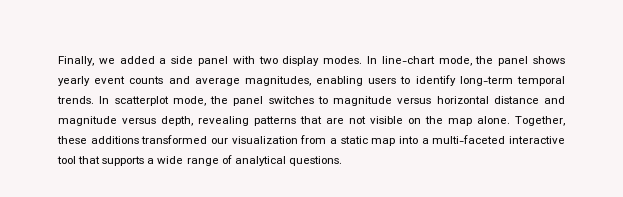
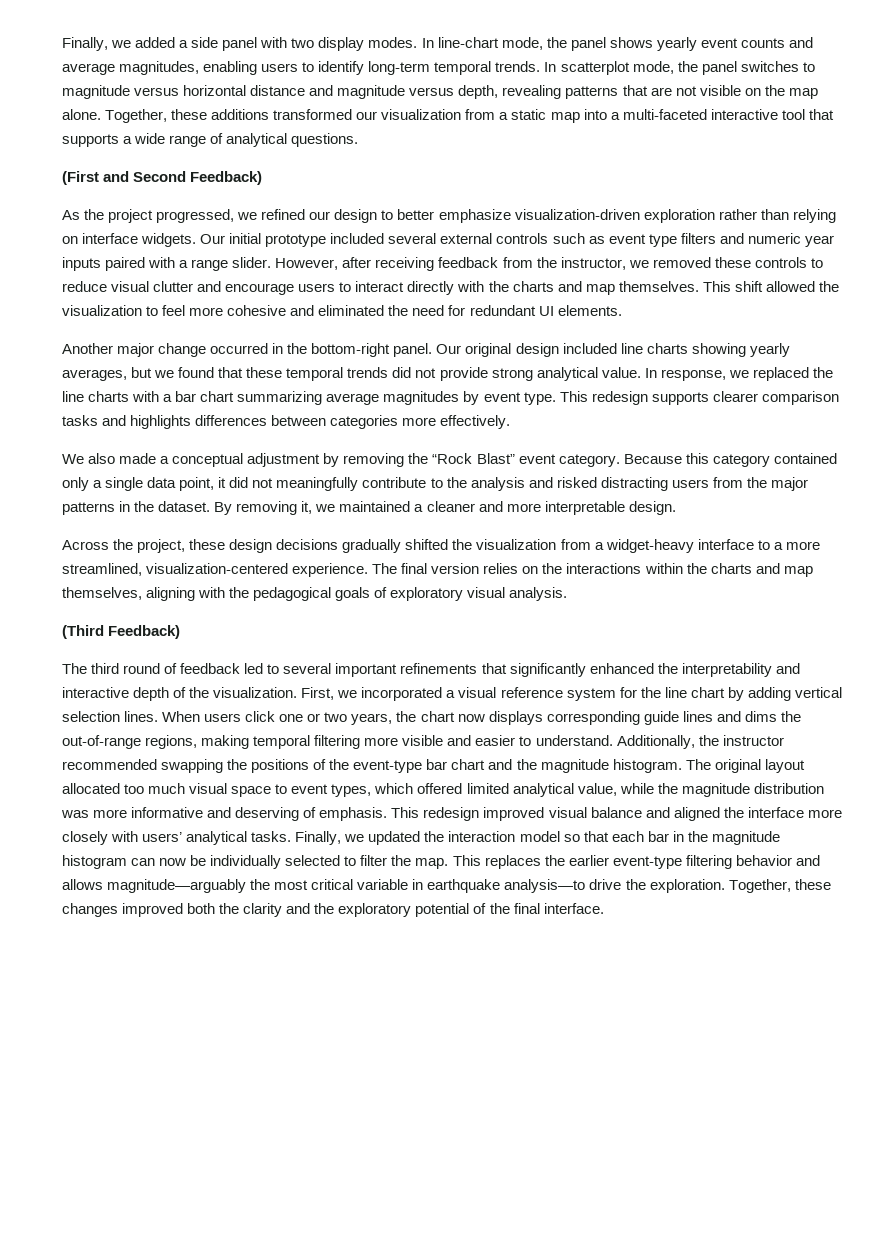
(342, 161) none -> [62,171,263,185] [62,209,836,223] [62,233,834,247] [62,257,823,271] [62,281,839,295] [62,305,622,316] [62,343,790,357] [62,367,833,381] [62,391,839,405] [62,415,511,429] [62,453,837,467] [62,477,808,491] [62,501,676,515] [62,539,820,553] [62,563,813,577] [62,587,568,601] [62,625,181,639] [62,663,800,677] [62,687,842,701] [62,711,801,725] [62,735,784,749] [62,759,805,773] [62,783,824,797] [61,807,842,821] [62,831,780,845] [62,855,820,869] [62,879,831,893] [62,903,604,917] // (First and Second Feedback) // As the project progressed, we refined our design to better emphasize visualization-driven exploration rather than relying on interface widgets. Our initial prototype included several external controls such as event type filters and numeric year inputs paired with a range slider. However, after receiving feedback from the instructor, we removed these controls to reduce visual clutter and encourage users to interact directly with the charts and map themselves. This shift allowed the visualization to feel more cohesive and eliminated the need for redundant UI elements. // Another major change occurred in the bottom-right panel. Our original design included line charts showing yearly averages, but we found that these temporal trends did not provide strong analytical value. In response, we replaced the line charts with a bar chart summarizing average magnitudes by event type. This redesign supports clearer comparison tasks and highlights differences between categories more effectively. // We also made a conceptual adjustment by removing the “Rock Blast” event category. Because this category contained only a single data point, it did not meaningfully contribute to the analysis and risked distracting users from the major patterns in the dataset. By removing it, we maintained a cleaner and more interpretable design. // Across the project, these design decisions gradually shifted the visualization from a widget-heavy interface to a more streamlined, visualization-centered experience. The final version relies on the interactions within the charts and map themselves, aligning with the pedagogical goals of exploratory visual analysis. // (Third Feedback) // The third round of feedback led to several important refinements that significantly enhanced the interpretability and interactive depth of the visualization. First, we incorporated a visual reference system for the line chart by adding vertical selection lines. When users click one or two years, the chart now displays corresponding guide lines and dims the out-of-range regions, making temporal filtering more visible and easier to understand. Additionally, the instructor recommended swapping the positions of the event-type bar chart and the magnitude histogram. The original layout allocated too much visual space to event types, which offered limited analytical value, while the magnitude distribution was more informative and deserving of emphasis. This redesign improved visual balance and aligned the interface more closely with users’ analytical tasks. Finally, we updated the interaction model so that each bar in the magnitude histogram can now be individually selected to filter the map. This replaces the earlier event-type filtering behavior and allows magnitude—arguably the most critical variable in earthquake analysis—to drive the exploration. Together, these changes improved both the clarity and the exploratory potential of the final interface.

